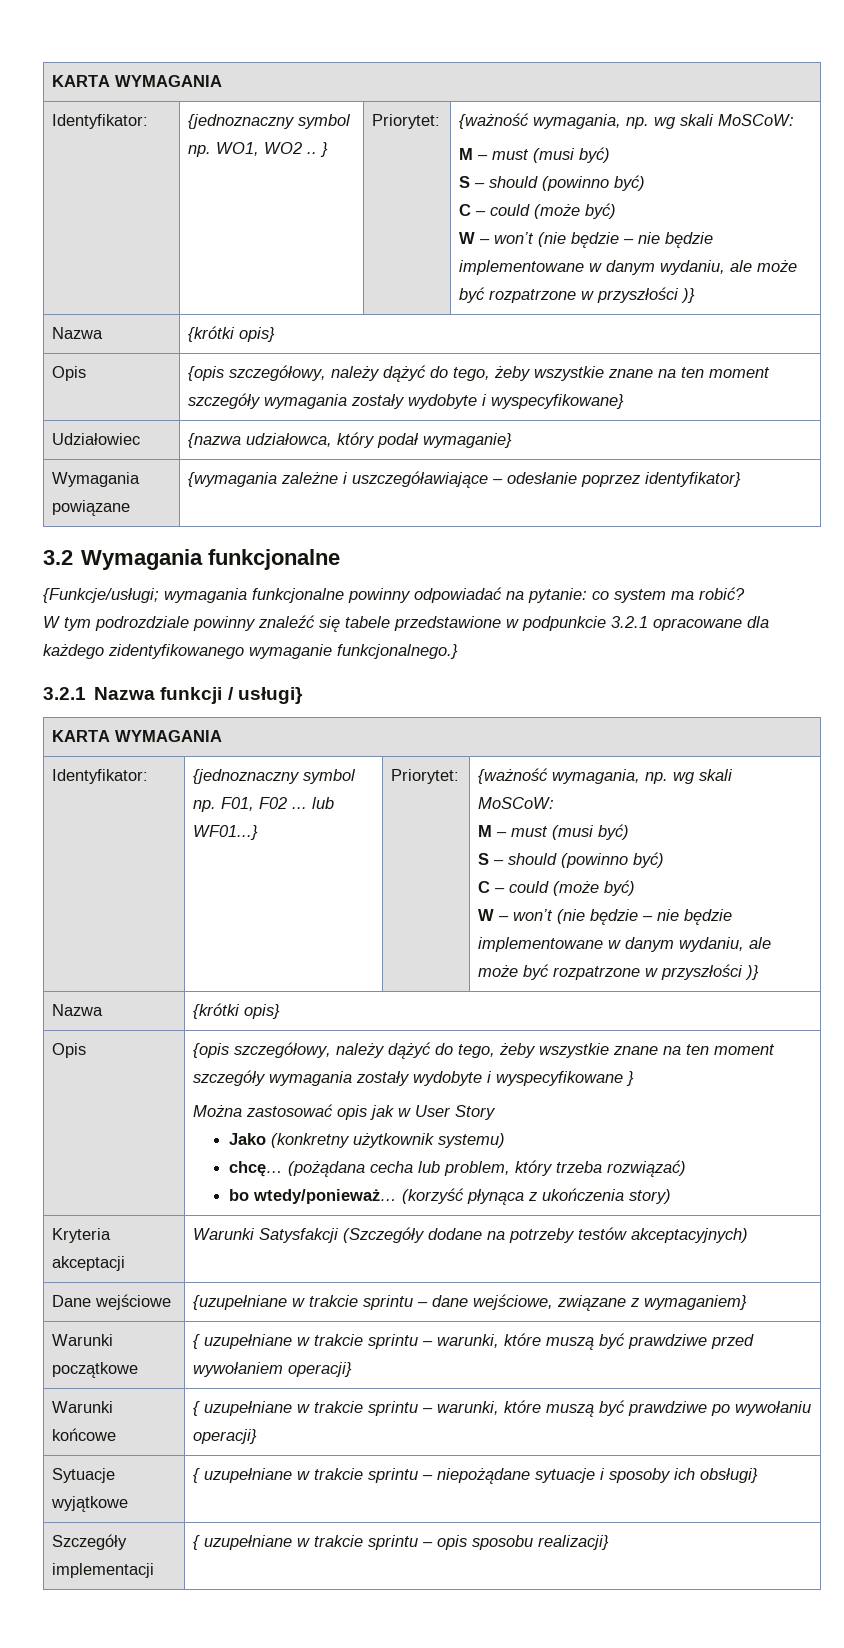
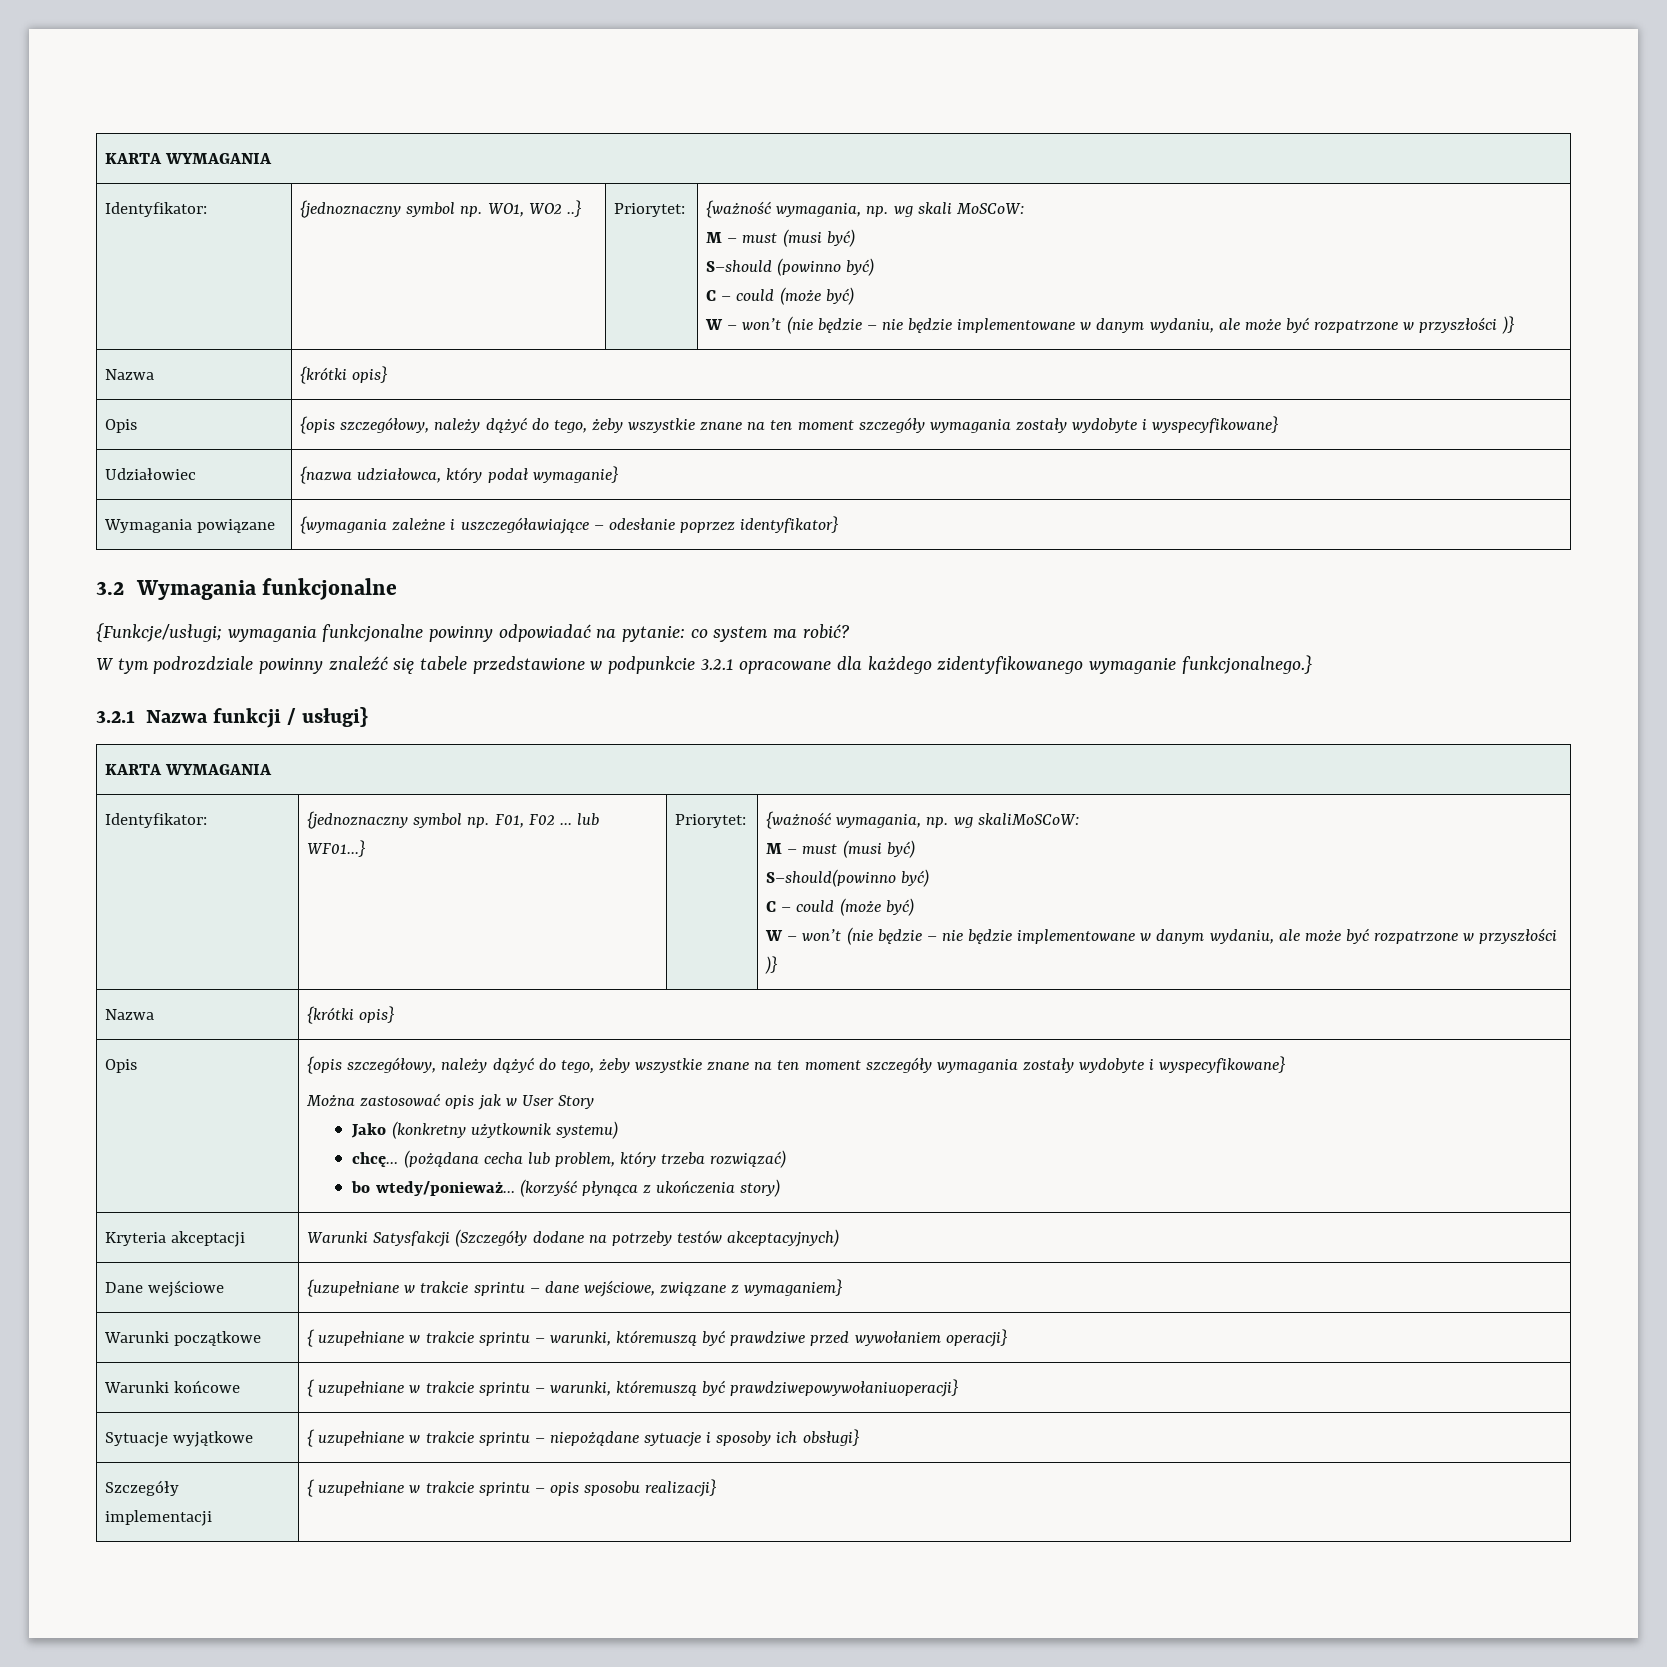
[306,142,328,157] .. } -> [566,200,582,217] ..}
[458,176,538,188] S – should -> [706,260,773,272] S–should
[698,769,733,781] [477,797,554,809] [477,824,629,840] [477,853,628,868] skali MoSCoW: // M – must (musi być) // S – should (powinno -> [977,813,1079,825] [766,840,915,858] [766,869,897,887] skaliMoSCoW: // M – must (musi być) // S–should(powinno
[495,1071,634,1086] wyspecyfikowane } -> [1159,1056,1287,1073] wyspecyfikowane}
[503,1333,594,1350] które muszą -> [616,1330,698,1346] któremuszą
[503,1400,811,1417] [192,1429,257,1444] które muszą być prawdziwe po wywołaniu operacji} -> [616,1379,960,1397] któremuszą być prawdziwepowywołaniuoperacji}

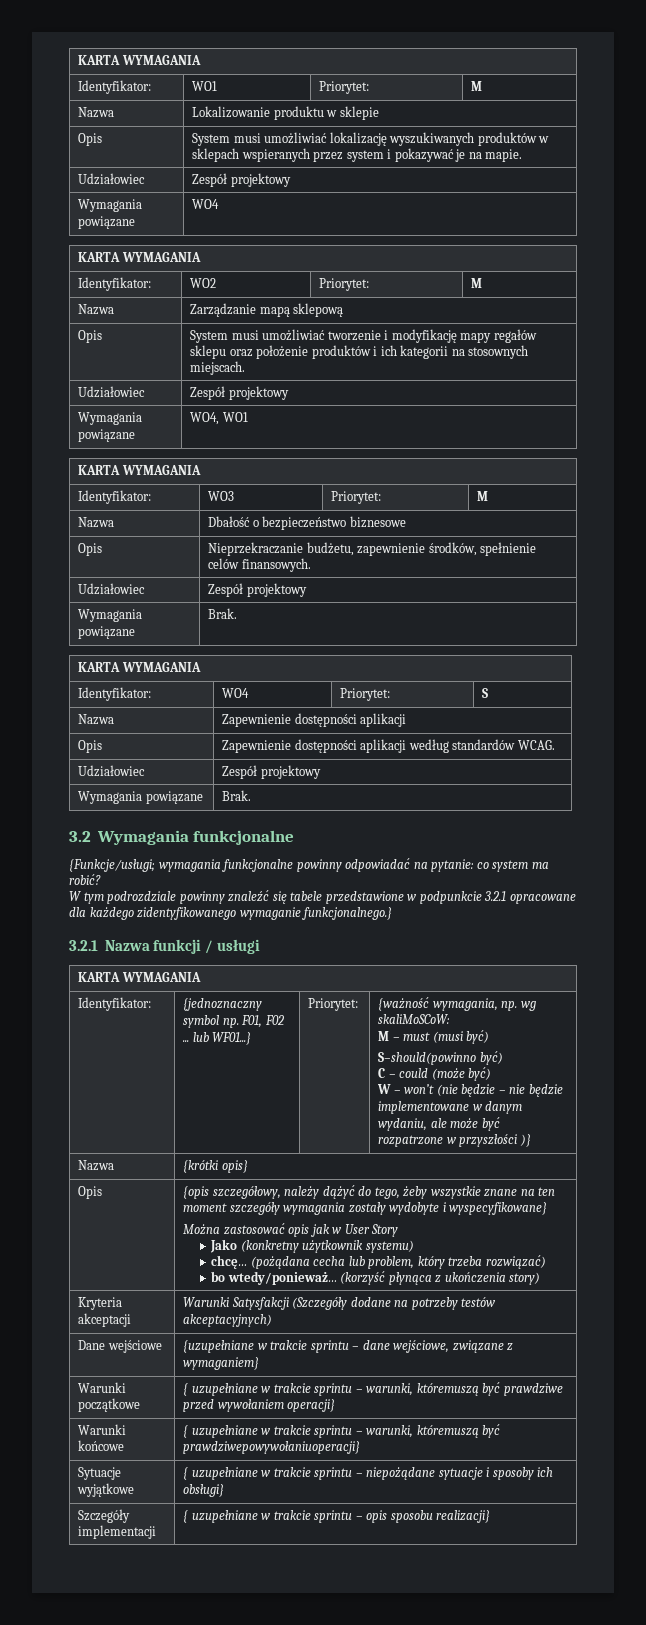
[105,153,273,164] [105,202,208,217] [300,200,582,218] [614,203,686,217] [706,200,1024,218] [706,229,855,247] [706,258,875,276] [706,287,854,305] [705,316,1515,334] [105,369,155,380] [300,366,389,384] [105,419,138,433] [300,416,1280,434] [105,468,197,480] [300,466,619,484] [104,519,276,533] [300,516,840,534] KARTA WYMAGANIA // Identyfikator: | {jednoznaczny symbol np. WO1, WO2 ..} | Priorytet: | {ważność wymagania, np. wg skali MoSCoW: // M – must (musi być) // S–should (powinno być) // C – could (może być) // W – won’t (nie będzie – nie będzie implementowane w danym wydaniu, ale może być rozpatrzone w przyszłości )} // Nazwa | {krótki opis} // Opis | {opis szczegółowy, należy dążyć do tego, żeby wszystkie znane na ten moment szczegóły wymagania zostały wydobyte i wyspecyfikowane} // Udziałowiec | {nazwa udziałowca, który podał wymaganie} // Wymagania powiązane | {wymagania zależne i uszczegóławiające – odesłanie poprzez identyfikator} -> [78,55,201,65] [78,80,152,94] [192,81,218,91] [319,81,370,94] [471,81,483,91] [78,107,115,118] [192,106,379,120] [78,133,103,146] [192,132,550,146] [192,148,523,162] [78,173,146,185] [192,173,291,187] [78,199,143,212] [78,216,136,229] [192,199,220,209] [78,252,201,262] [78,277,152,291] [190,278,217,288] [319,278,370,291] [471,278,483,288] [78,304,115,315] [190,303,344,317] [78,330,103,343] [190,329,537,343] [190,345,529,359] [190,361,246,375] [78,386,146,398] [190,386,289,400] [78,412,143,425] [78,429,136,442] [190,412,248,425] [78,465,201,475] [78,490,152,504] [208,491,235,501] [331,491,382,504] [477,491,489,501] [78,517,115,528] [208,516,406,530] [78,543,103,556] [208,542,537,556] [208,558,311,572] [78,583,146,595] [208,583,307,597] [78,609,143,622] [78,626,136,639] [208,608,238,619] [78,662,201,672] [78,687,152,701] [222,688,250,698] [340,688,391,701] [482,688,489,698] [78,714,115,725] [222,713,407,727] [78,740,103,753] [222,739,555,753] [78,765,146,777] [222,765,321,779] [78,791,203,804] [222,790,252,801] KARTA WYMAGANIA // Identyfikator: | WO1 | Priorytet: | M // Nazwa | Lokalizowanie produktu w sklepie // Opis | System musi umożliwiać lokalizację wyszukiwanych produktów w sklepach wspieranych przez system i pokazywać je na mapie. // Udziałowiec | Zespół projektowy // Wymagania powiązane | WO4 // KARTA WYMAGANIA // Identyfikator: | WO2 | Priorytet: | M // Nazwa | Zarządzanie mapą sklepową // Opis | System musi umożliwiać tworzenie i modyfikację mapy regałów sklepu oraz położenie produktów i ich kategorii na stosownych miejscach. // Udziałowiec | Zespół projektowy // Wymagania powiązane | WO4, WO1 // KARTA WYMAGANIA // Identyfikator: | WO3 | Priorytet: | M // Nazwa | Dbałość o bezpieczeństwo biznesowe // Opis | Nieprzekraczanie budżetu, zapewnienie środków, spełnienie celów finansowych. // Udziałowiec | Zespół projektowy // Wymagania powiązane | Brak. // KARTA WYMAGANIA // Identyfikator: | WO4 | Priorytet: | S // Nazwa | Zapewnienie dostępności aplikacji // Opis | Zapewnienie dostępności aplikacji według standardów WCAG. // Udziałowiec | Zespół projektowy // Wymagania powiązane | Brak.
[301,707,368,727] usługi} -> [217,939,261,954] usługi

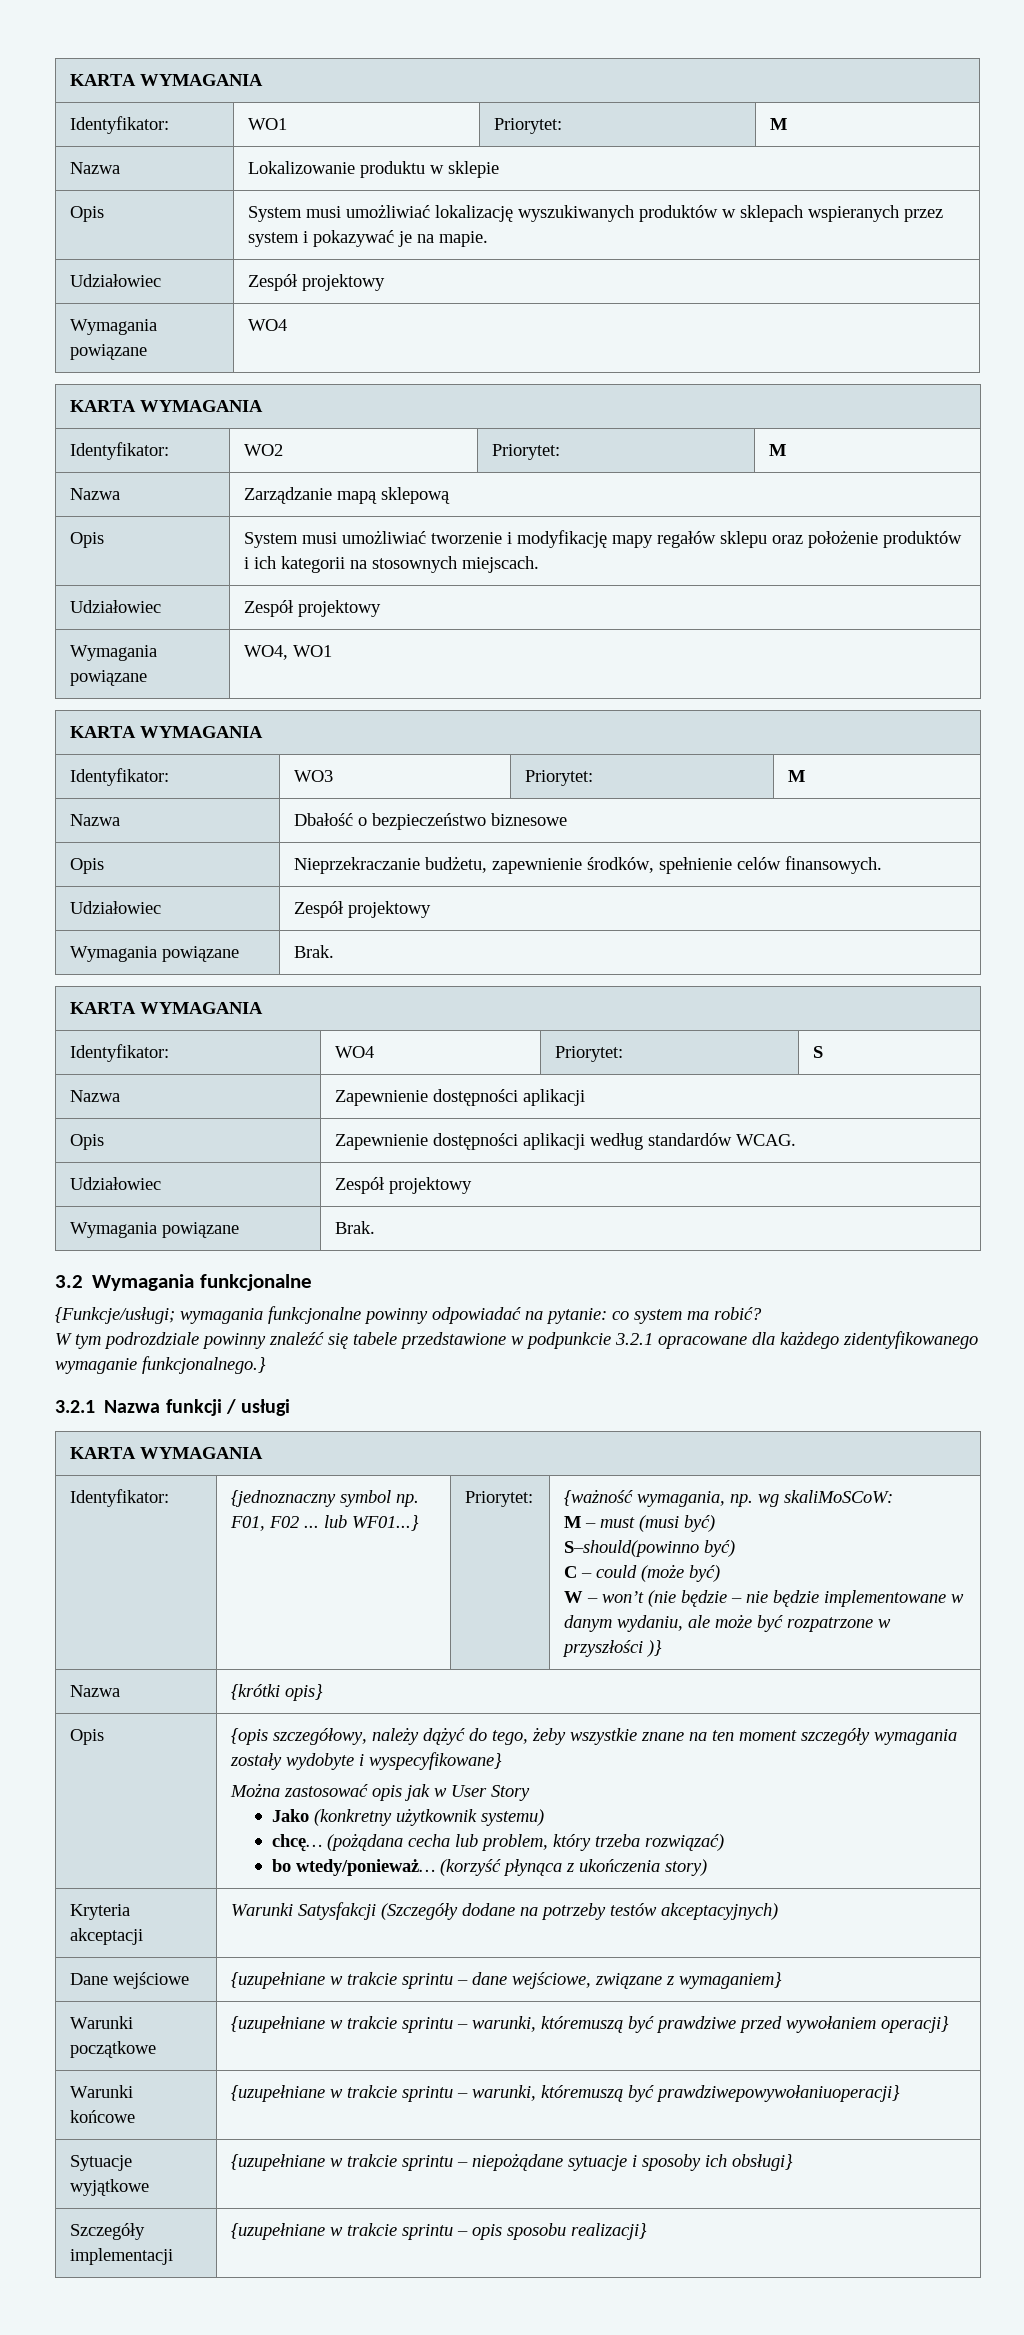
[183,1383,258,1396] { uzupełniane -> [230,2016,325,2033] {uzupełniane
[183,1425,258,1438] { uzupełniane -> [230,2085,325,2102] {uzupełniane
[183,1467,258,1480] { uzupełniane -> [230,2154,325,2171] {uzupełniane
[183,1510,258,1523] { uzupełniane -> [230,2223,325,2240] {uzupełniane

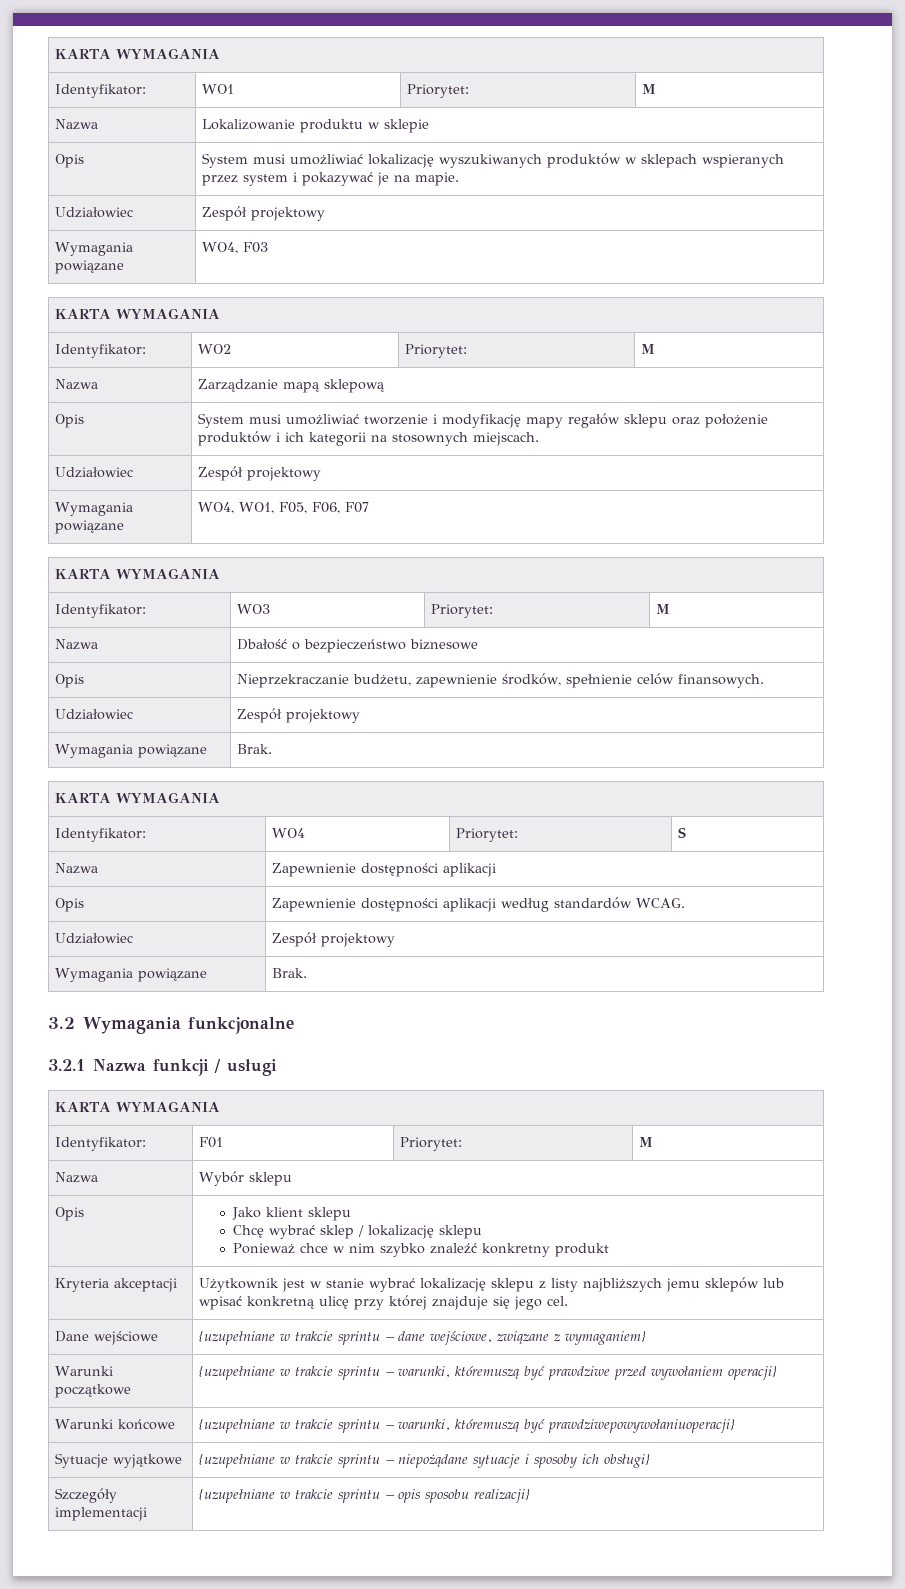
[247,319,287,331] WO4 -> [202,242,269,254] WO4, F03
[292,645,332,657] WO1 -> [239,502,370,514] WO1, F05, F06, F07
[55,1306,762,1324] [55,1331,978,1349] [55,1356,266,1374] // {Funkcje/usługi; wymagania funkcjonalne powinny odpowiadać na pytanie: co system ma robić? // W tym podrozdziale powinny znaleźć się tabele przedstawione w podpunkcie 3.2.1 opracowane dla każdego zidentyfikowanego wymaganie funkcjonalnego.} -> (294, 1025) none
[230,1490,419,1507] [229,1515,419,1531] [464,1491,533,1507] [563,1489,893,1507] [563,1515,715,1532] [563,1540,735,1557] [563,1564,720,1582] [563,1590,964,1607] [563,1614,891,1632] [561,1640,662,1657] [69,1685,120,1697] [230,1684,323,1701] [69,1729,104,1745] [230,1727,957,1745] [229,1752,502,1770] [229,1783,530,1801] [272,1808,545,1826] [272,1833,725,1852] [272,1859,708,1876] [69,1904,130,1920] [69,1928,143,1945] [230,1902,778,1920] {jednoznaczny symbol np. F01, F02 ... lub WF01...} | Priorytet: | {ważność wymagania, np. wg skaliMoSCoW: // M – must (musi być) // S–should(powinno być) // C – could (może być) // W – won’t (nie będzie – nie będzie implementowane w danym wydaniu, ale może być rozpatrzone w przyszłości )} // Nazwa | {krótki opis} // Opis | {opis szczegółowy, należy dążyć do tego, żeby wszystkie znane na ten moment szczegóły wymagania zostały wydobyte i wyspecyfikowane} // Można zastosować opis jak w User Story // Jako (konkretny użytkownik systemu) // chcę… (pożądana cecha lub problem, który trzeba rozwiązać) // bo wtedy/ponieważ… (korzyść płynąca z ukończenia story) // Kryteria akceptacji | Warunki Satysfakcji (Szczegóły dodane na potrzeby testów akceptacyjnych) -> [199,1137,224,1148] [400,1137,463,1151] [639,1137,654,1147] [55,1172,99,1183] [199,1171,293,1186] [55,1207,85,1221] [231,1207,351,1221] [232,1225,482,1239] [232,1243,609,1257] [55,1278,178,1292] [199,1277,785,1292] [199,1295,569,1310] F01 | Priorytet: | M // Nazwa | Wybór sklepu // Opis | Jako klient sklepu // Chcę wybrać sklep / lokalizację sklepu // Ponieważ chce w nim szybko znaleźć konkretny produkt // Kryteria akceptacji | Użytkownik jest w stanie wybrać lokalizację sklepu z listy najbliższych jemu sklepów lub wpisać konkretną ulicę przy której znajduje się jego cel.

